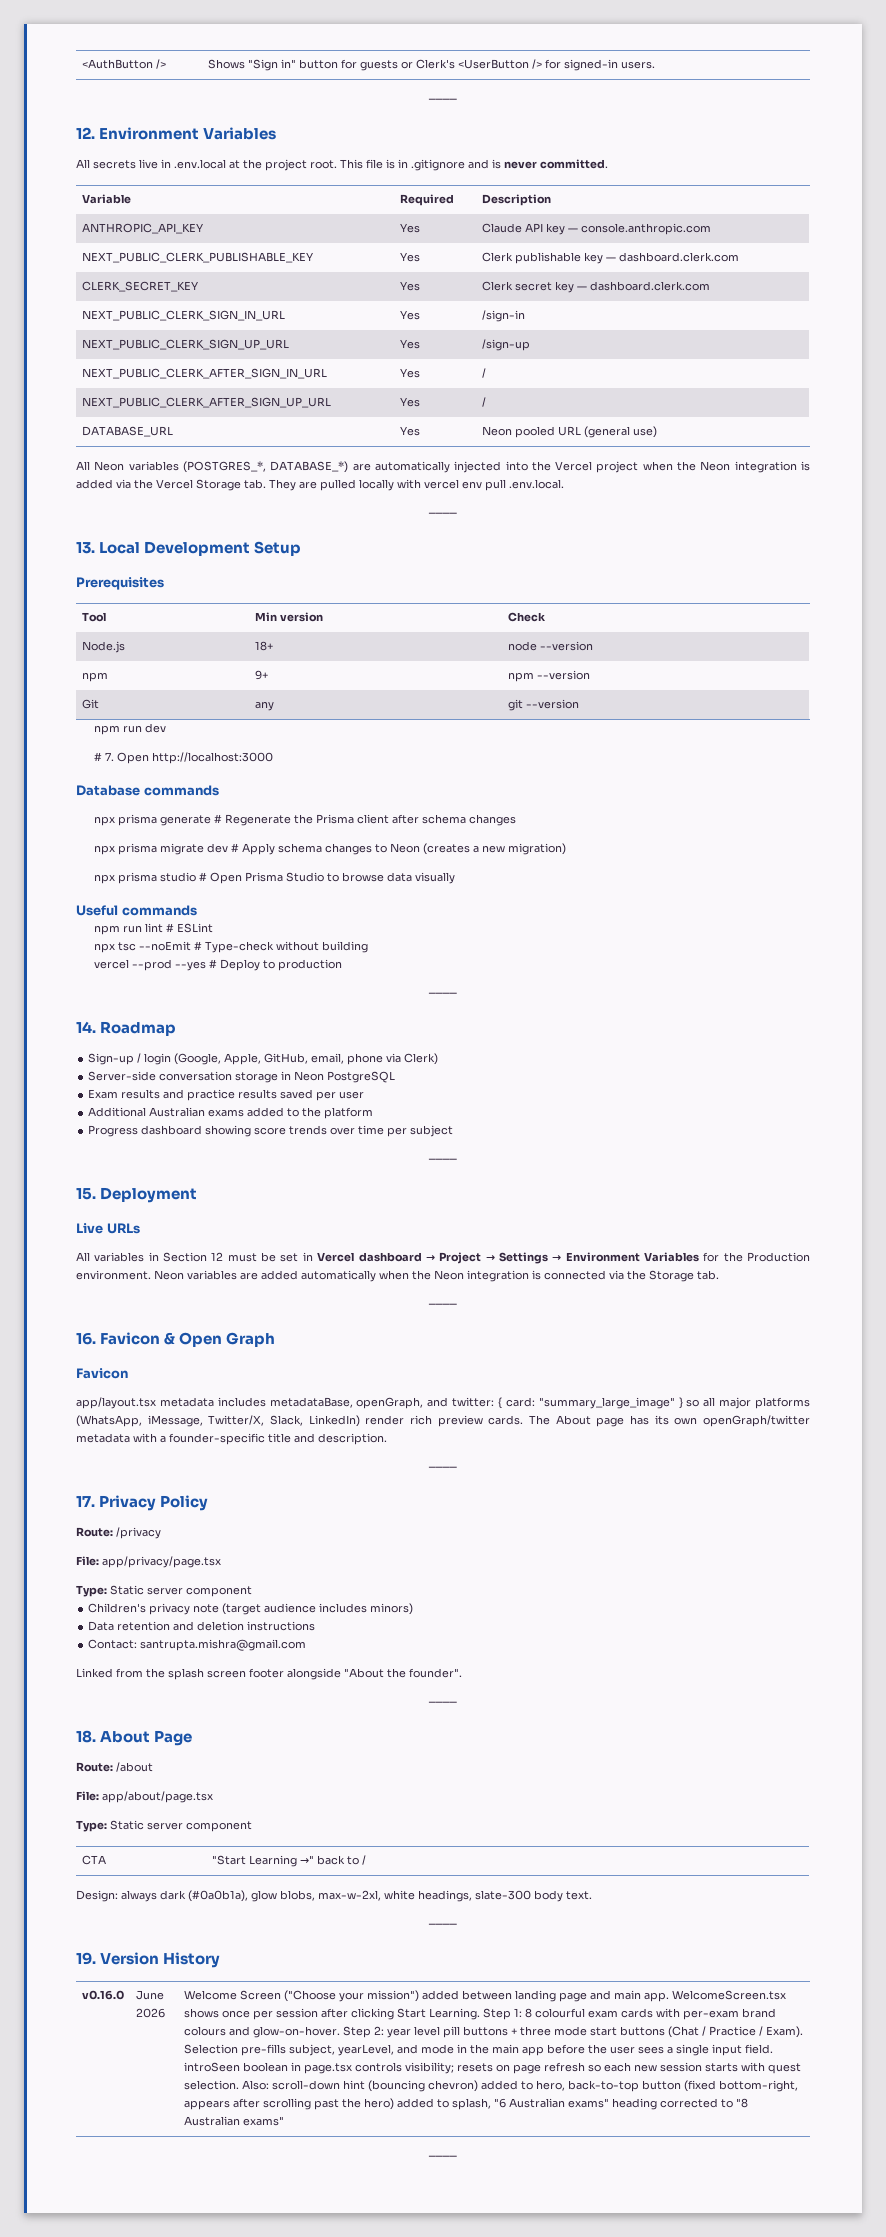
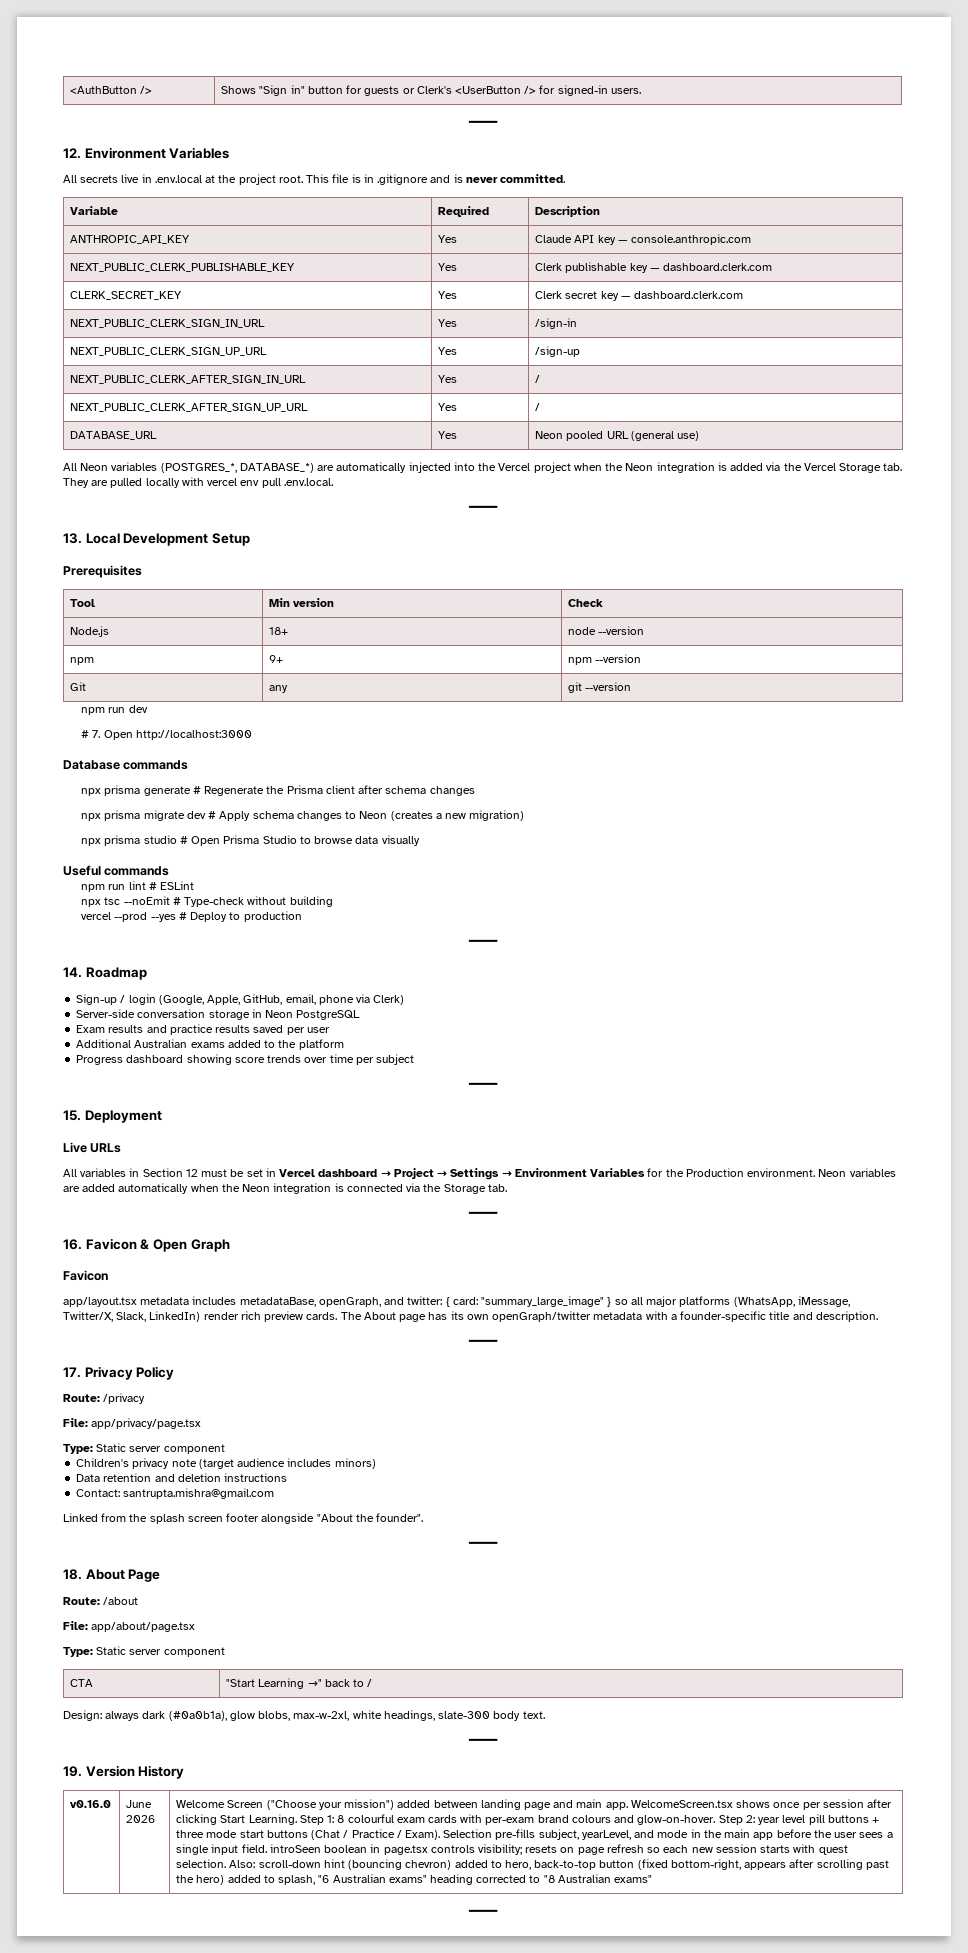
[428,98,457,103] ──── -> [468,120,498,126] ━━━━
[428,512,457,517] ──── -> [468,505,498,511] ━━━━
[428,992,457,997] ──── -> [468,939,498,945] ━━━━
[428,1158,457,1163] ──── -> [468,1082,498,1088] ━━━━
[428,1303,457,1308] ──── -> [468,1211,498,1217] ━━━━
[428,1466,457,1471] ──── -> [468,1339,498,1345] ━━━━
[428,1701,457,1706] ──── -> [468,1541,498,1547] ━━━━
[428,1923,457,1928] ──── -> [468,1738,498,1744] ━━━━
[428,2155,457,2160] ──── -> [468,1909,498,1915] ━━━━

